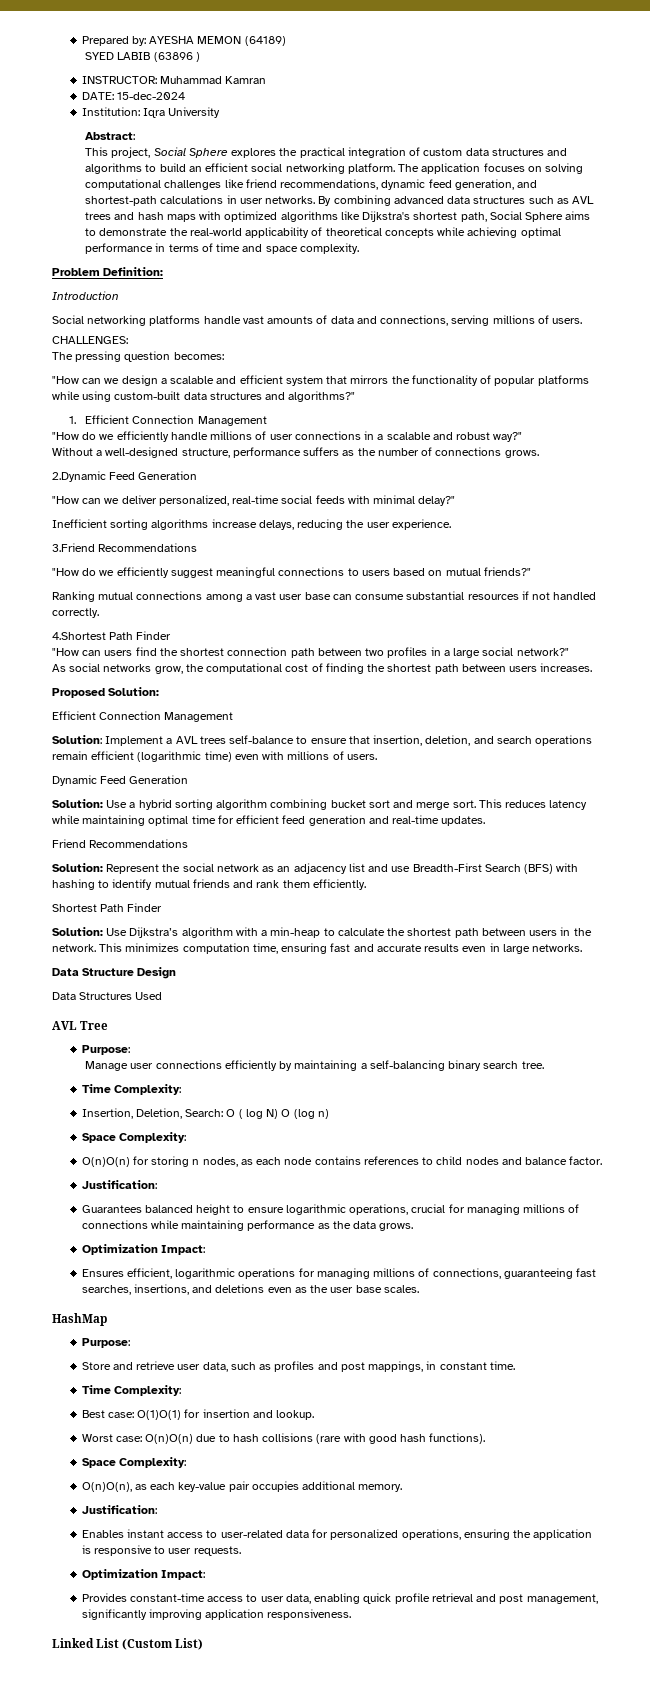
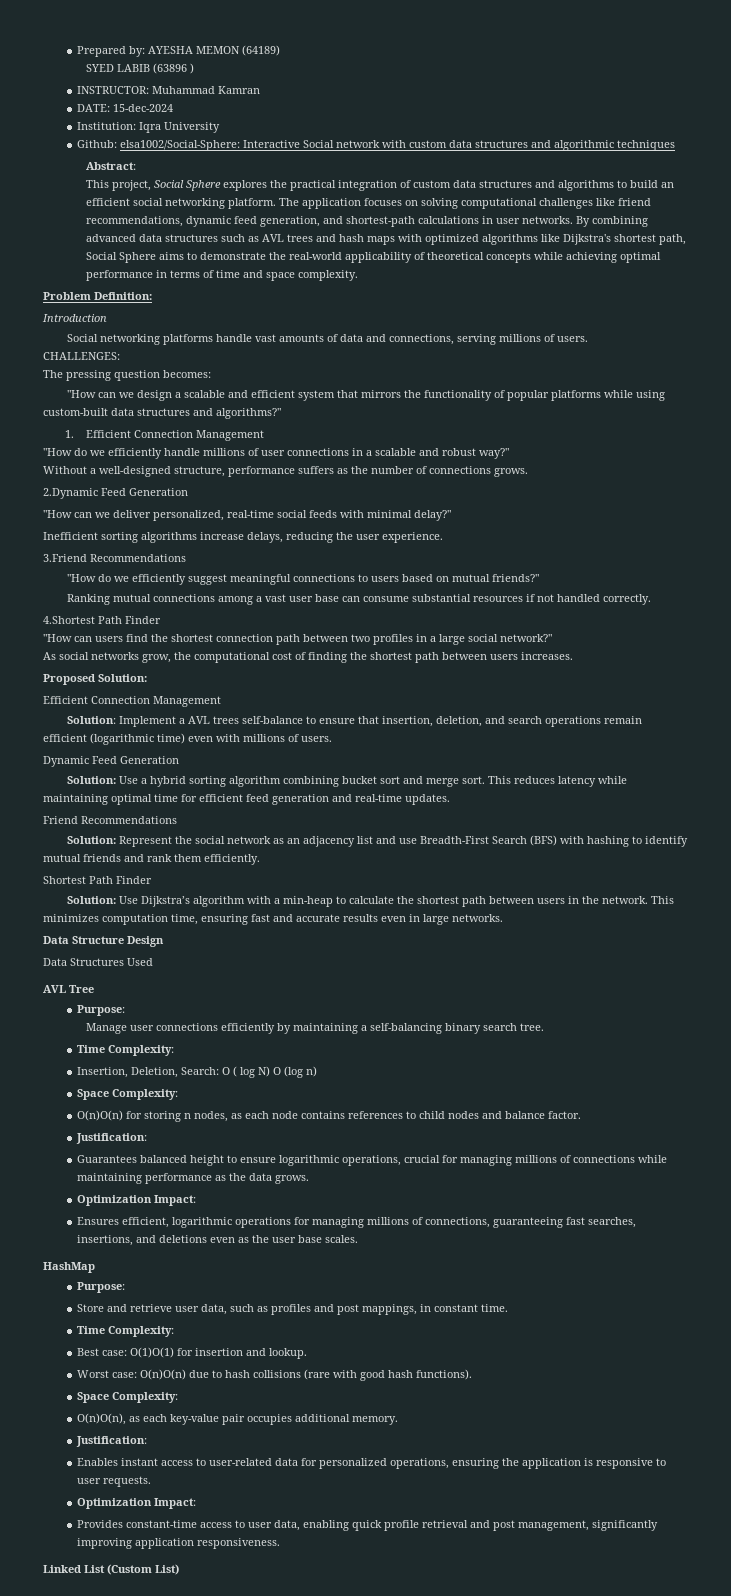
(221, 112) none -> [76,140,675,151] // Github: elsa1002/Social-Sphere: Interactive Social network with custom data structures and algorithmic techniques

